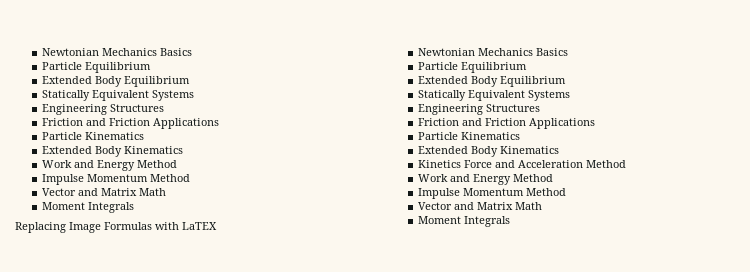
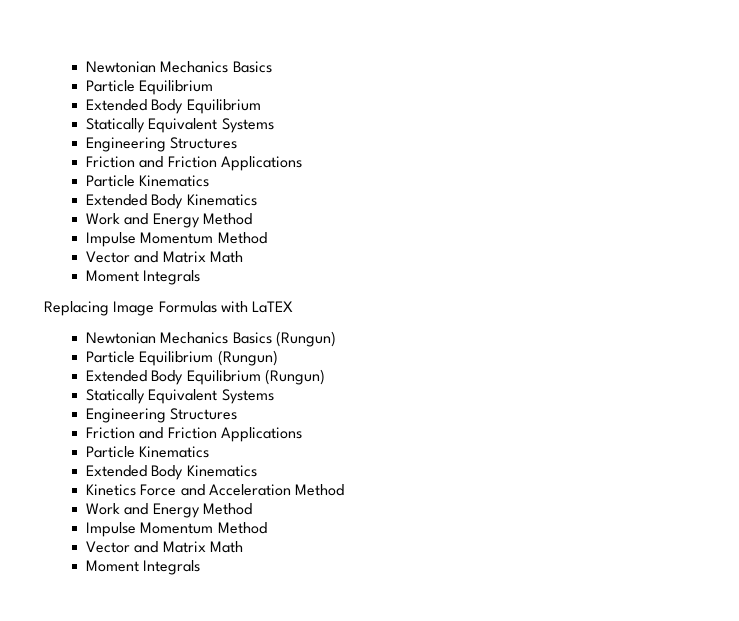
[417,62,527,73] [417,76,566,87] // Particle Equilibrium // Extended Body Equilibrium -> [275,331,336,347] [86,350,278,366] [86,369,325,385] (Rungun) // Particle Equilibrium (Rungun) // Extended Body Equilibrium (Rungun)

